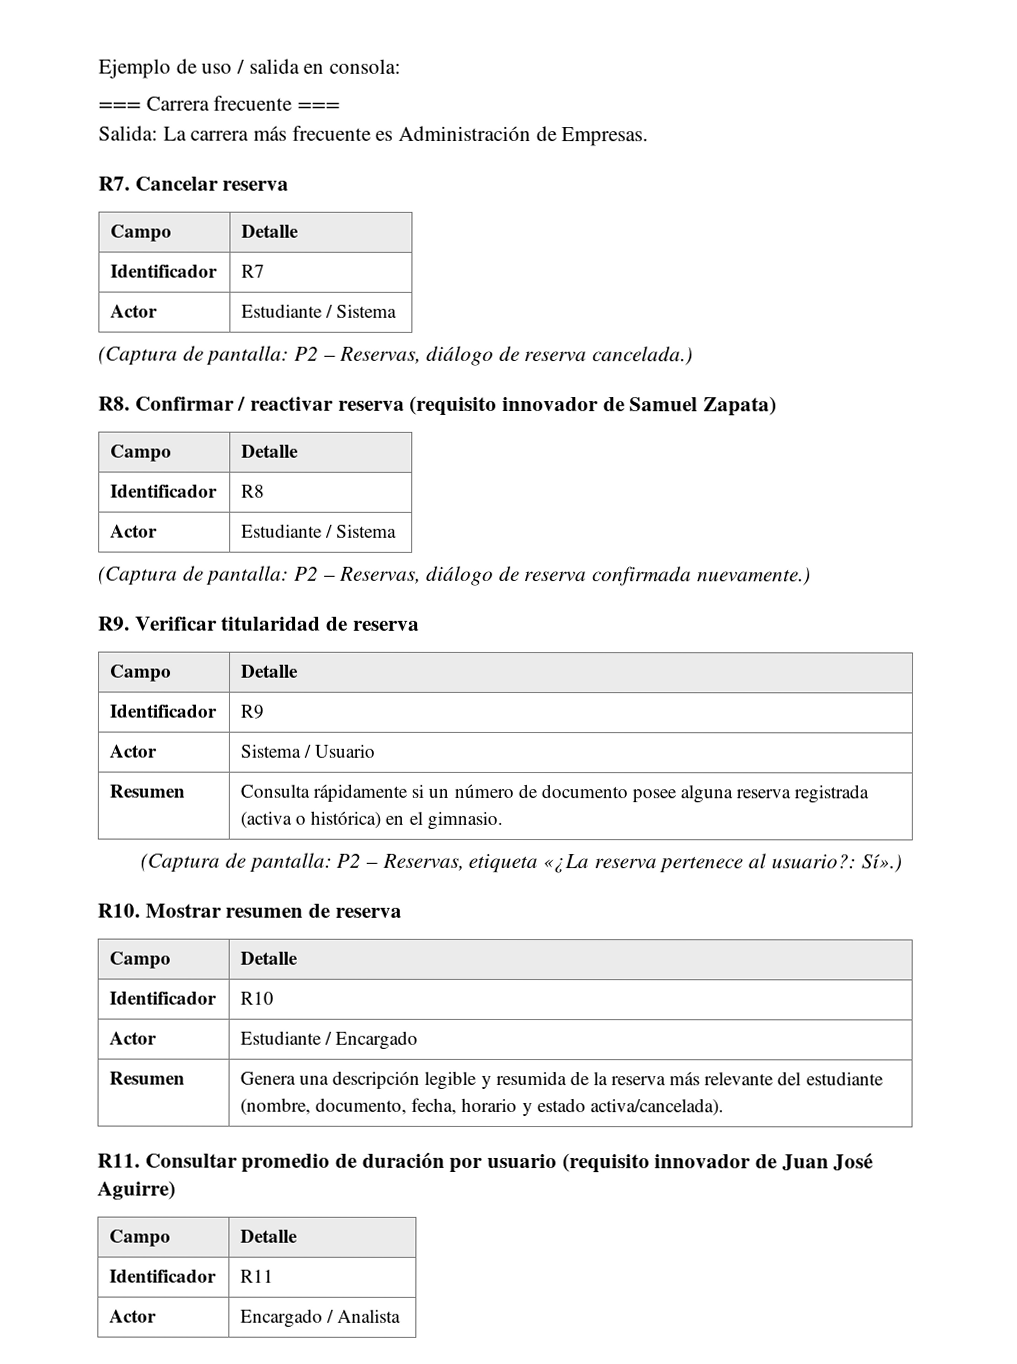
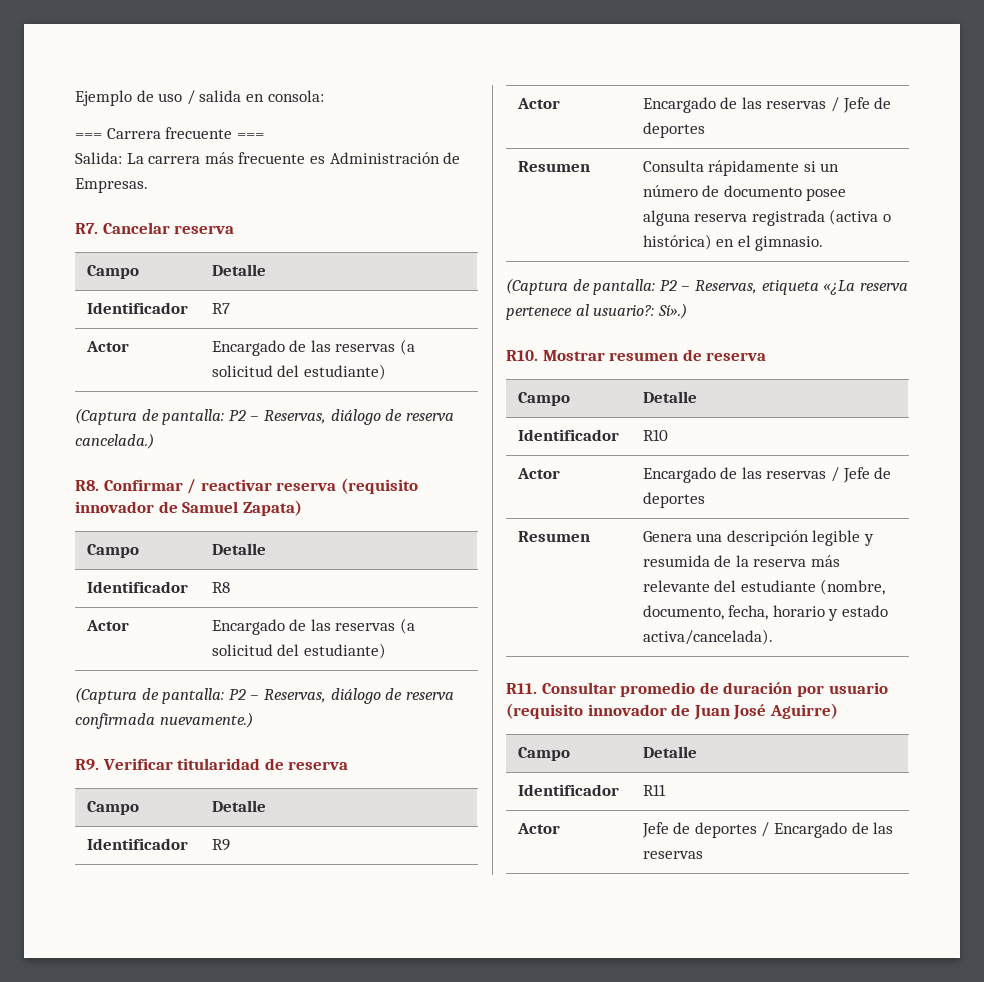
[241,303,398,318] Estudiante / Sistema -> [211,339,415,356] [211,364,386,380] Encargado de las reservas (a solicitud del estudiante)
[241,523,398,538] Estudiante / Sistema -> [211,618,415,635] [211,643,386,659] Encargado de las reservas (a solicitud del estudiante)
[240,744,376,758] Sistema / Usuario -> [642,97,892,113] [642,122,705,138] Encargado de las reservas / Jefe de deportes
[240,1030,419,1050] Estudiante / Encargado -> [642,467,892,483] [642,492,705,508] Encargado de las reservas / Jefe de deportes
[240,1308,402,1328] Encargado / Analista -> [641,822,894,838] [642,851,703,859] Jefe de deportes / Encargado de las reservas

